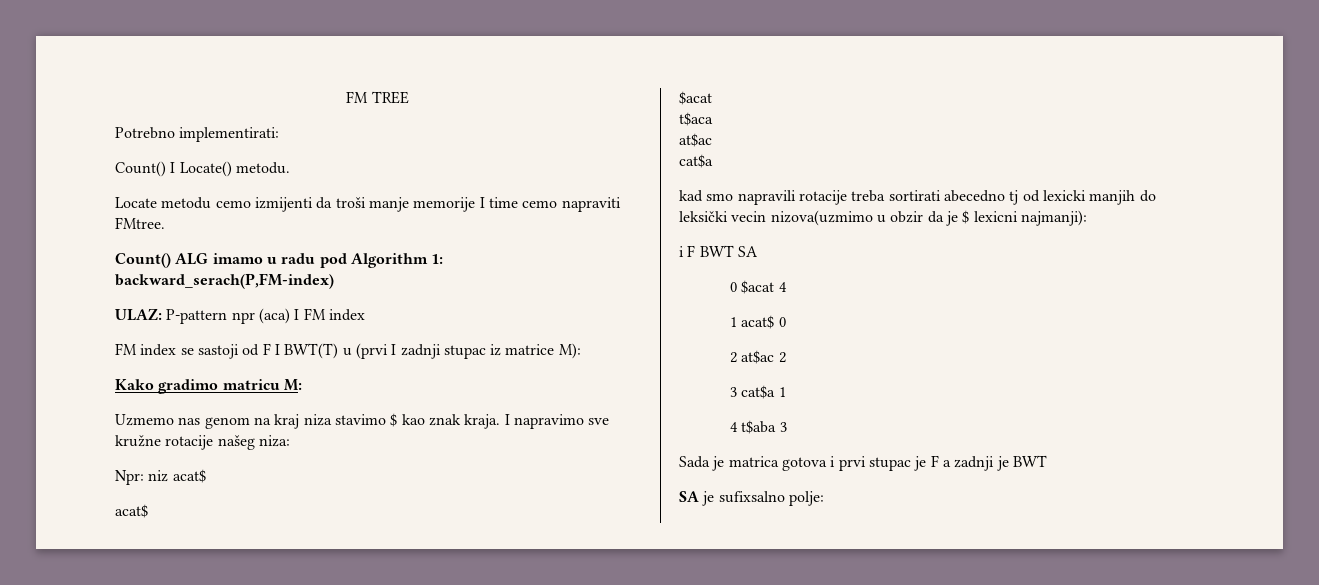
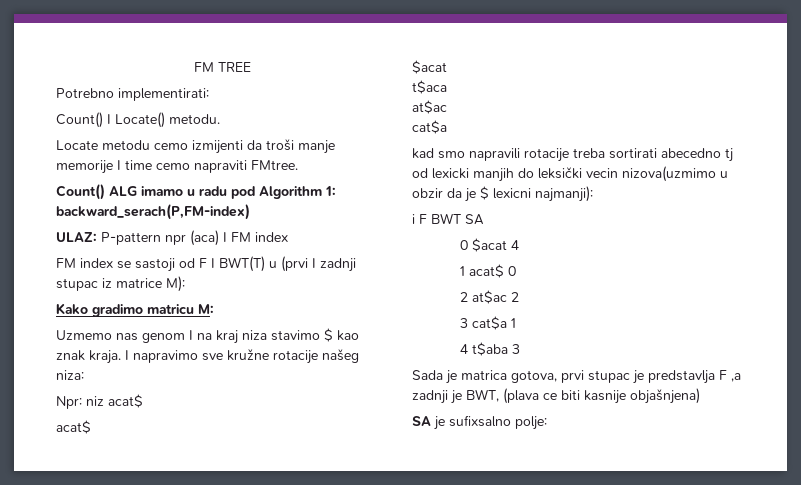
(250, 423) none -> [189,330,193,340] I
[781,456,836,471] gotova i -> [511,370,557,383] gotova,
[930,455,1047,471] F a zadnji je BWT -> [648,370,741,384] [412,388,700,404] predstavlja F ,a zadnji je BWT, (plava ce biti kasnije objašnjena)

